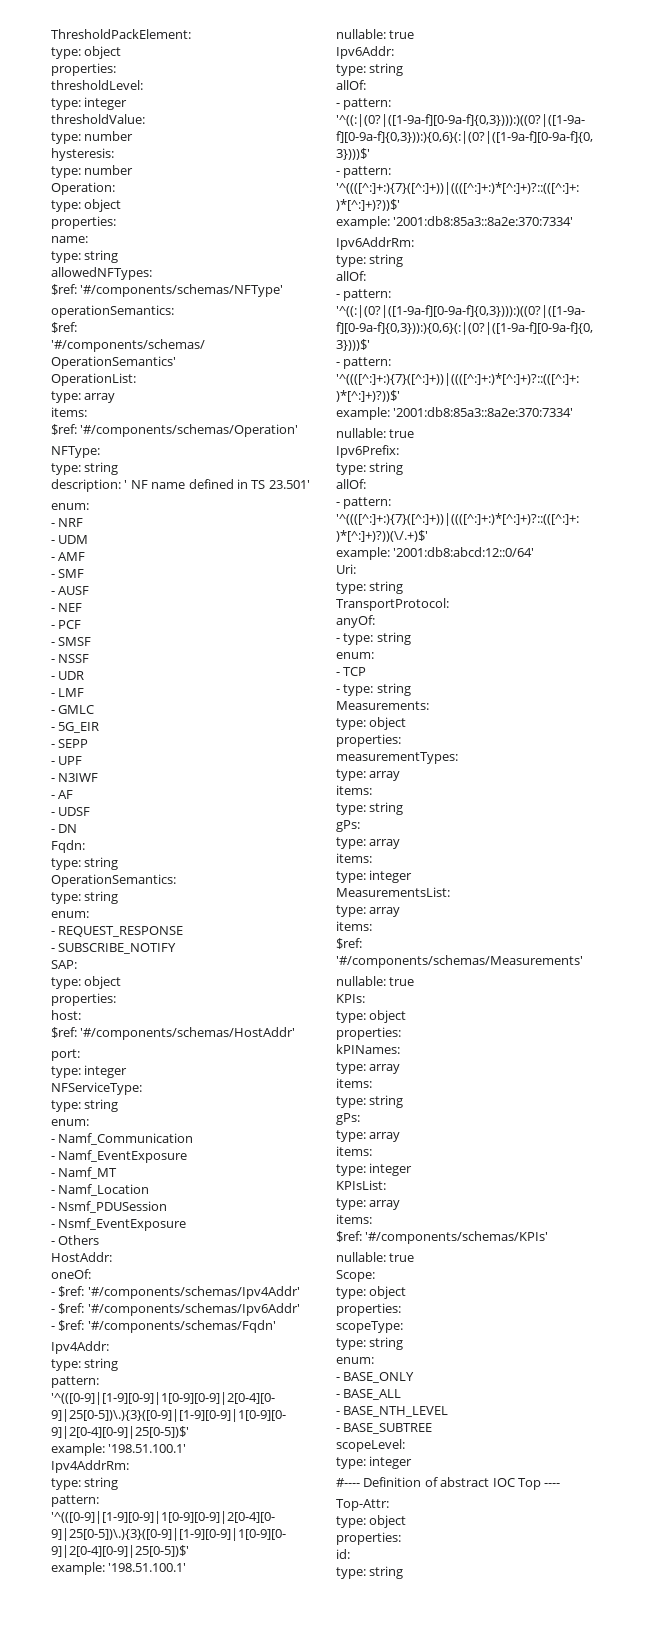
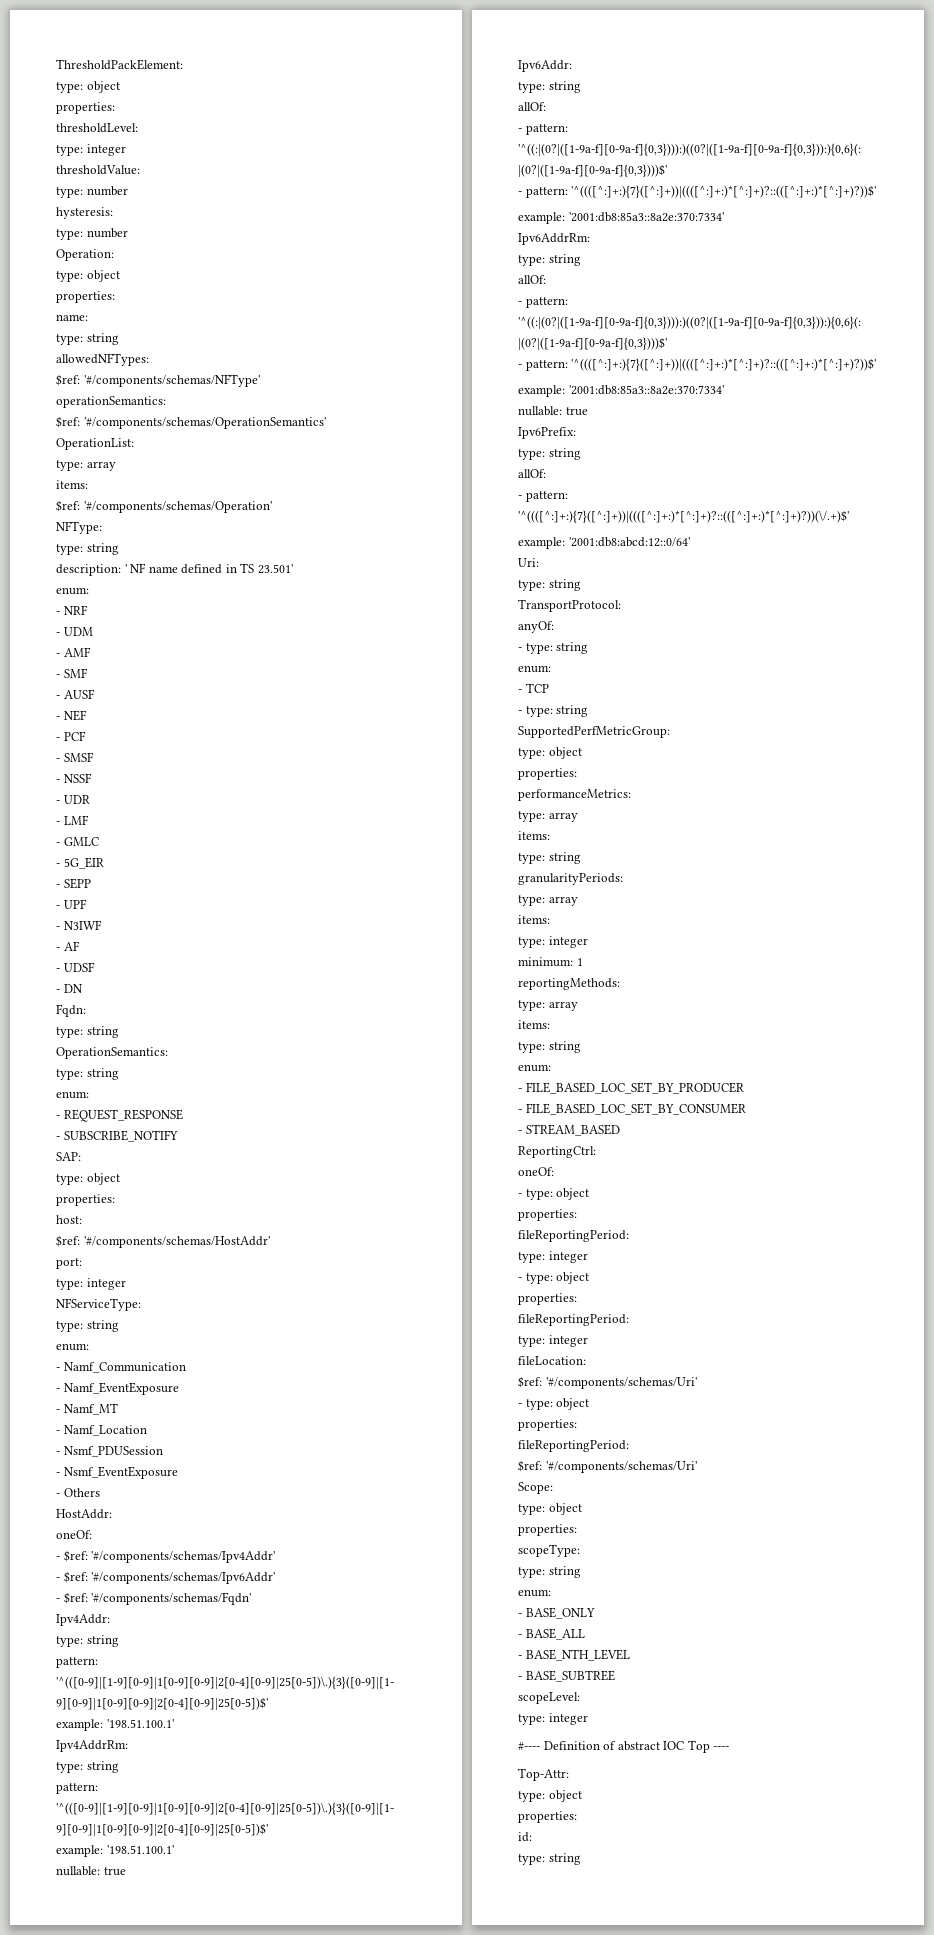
[336,701,429,710] [336,717,407,730] [336,734,401,747] [336,752,458,764] [336,769,401,781] [336,785,372,795] [336,802,404,815] [336,820,360,832] [336,837,401,849] [336,853,372,863] [336,870,413,883] [336,887,450,897] [336,905,401,917] [336,921,372,931] [336,938,362,949] [336,955,583,968] [336,976,415,986] [336,994,365,1003] [336,1010,407,1023] [336,1027,401,1040] [336,1044,400,1054] [336,1062,401,1074] [336,1078,372,1088] [336,1095,404,1108] [336,1113,360,1125] [336,1130,401,1142] [336,1146,372,1156] [336,1163,413,1176] [336,1180,386,1190] [336,1198,401,1210] [336,1214,372,1224] [336,1231,549,1244] [336,1252,415,1262] Measurements: // type: object // properties: // measurementTypes: // type: array // items: // type: string // gPs: // type: array // items: // type: integer // MeasurementsList: // type: array // items: // $ref: '#/components/schemas/Measurements' // nullable: true // KPIs: // type: object // properties: // kPINames: // type: array // items: // type: string // gPs: // type: array // items: // type: integer // KPIsList: // type: array // items: // $ref: '#/components/schemas/KPIs' // nullable: true -> [518,726,670,738] [518,747,582,759] [518,768,577,780] [518,789,631,801] [518,811,578,822] [518,831,550,840] [518,852,581,864] [518,873,623,885] [518,895,578,906] [518,915,550,924] [518,936,588,948] [518,957,583,967] [518,978,620,990] [518,1000,578,1011] [518,1020,550,1029] [518,1041,581,1053] [518,1064,551,1072] [518,1082,744,1094] [518,1103,746,1115] [518,1124,620,1136] [518,1146,596,1158] [518,1167,554,1176] [518,1188,590,1200] [518,1209,577,1221] [518,1230,629,1242] [518,1251,588,1263] [518,1272,590,1284] [518,1293,577,1305] [518,1314,629,1326] [518,1335,588,1347] [518,1356,586,1365] [518,1376,697,1389] [518,1398,590,1410] [518,1419,577,1431] [518,1440,629,1452] [518,1460,697,1473] SupportedPerfMetricGroup: // type: object // properties: // performanceMetrics: // type: array // items: // type: string // granularityPeriods: // type: array // items: // type: integer // minimum: 1 // reportingMethods: // type: array // items: // type: string // enum: // - FILE_BASED_LOC_SET_BY_PRODUCER // - FILE_BASED_LOC_SET_BY_CONSUMER // - STREAM_BASED // ReportingCtrl: // oneOf: // - type: object // properties: // fileReportingPeriod: // type: integer // - type: object // properties: // fileReportingPeriod: // type: integer // fileLocation: // $ref: '#/components/schemas/Uri' // - type: object // properties: // fileReportingPeriod: // $ref: '#/components/schemas/Uri'

